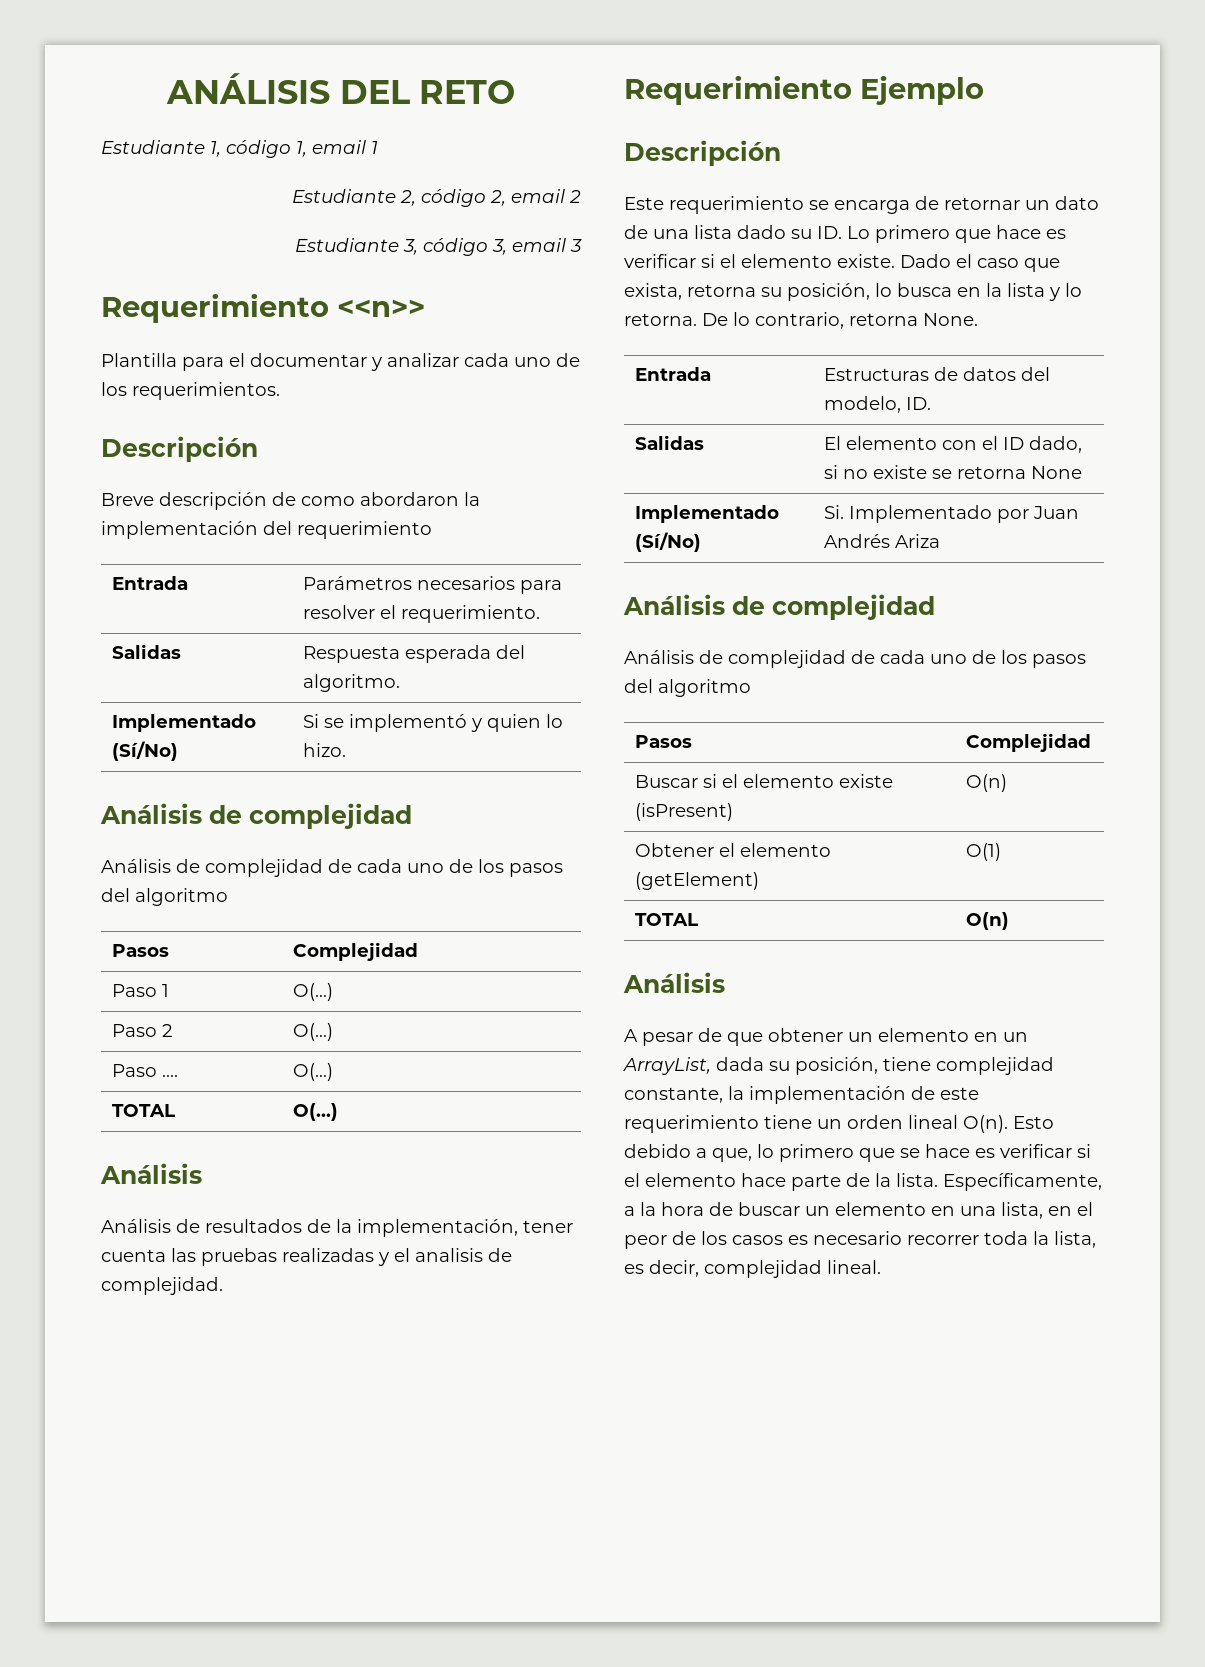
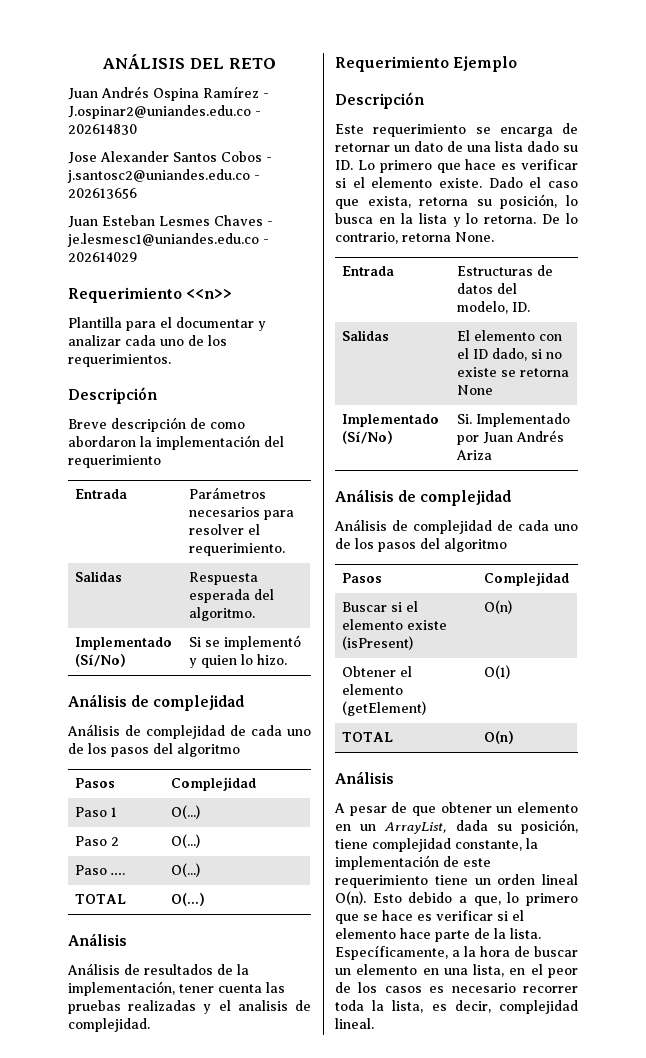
[101,140,378,158] [292,189,581,207] [295,238,582,256] Estudiante 1, código 1, email 1 // Estudiante 2, código 2, email 2 // Estudiante 3, código 3, email 3 -> [68,86,269,101] [68,105,261,119] [68,124,137,135] [68,151,272,164] [67,169,260,183] [68,188,137,199] [68,215,273,228] [67,233,269,247] [68,252,137,262] Juan Andrés Ospina Ramírez - J.ospinar2@uniandes.edu.co - 202614830 // Jose Alexander Santos Cobos - j.santosc2@uniandes.edu.co - 202613656 // Juan Esteban Lesmes Chaves - je.lesmesc1@uniandes.edu.co - 202614029

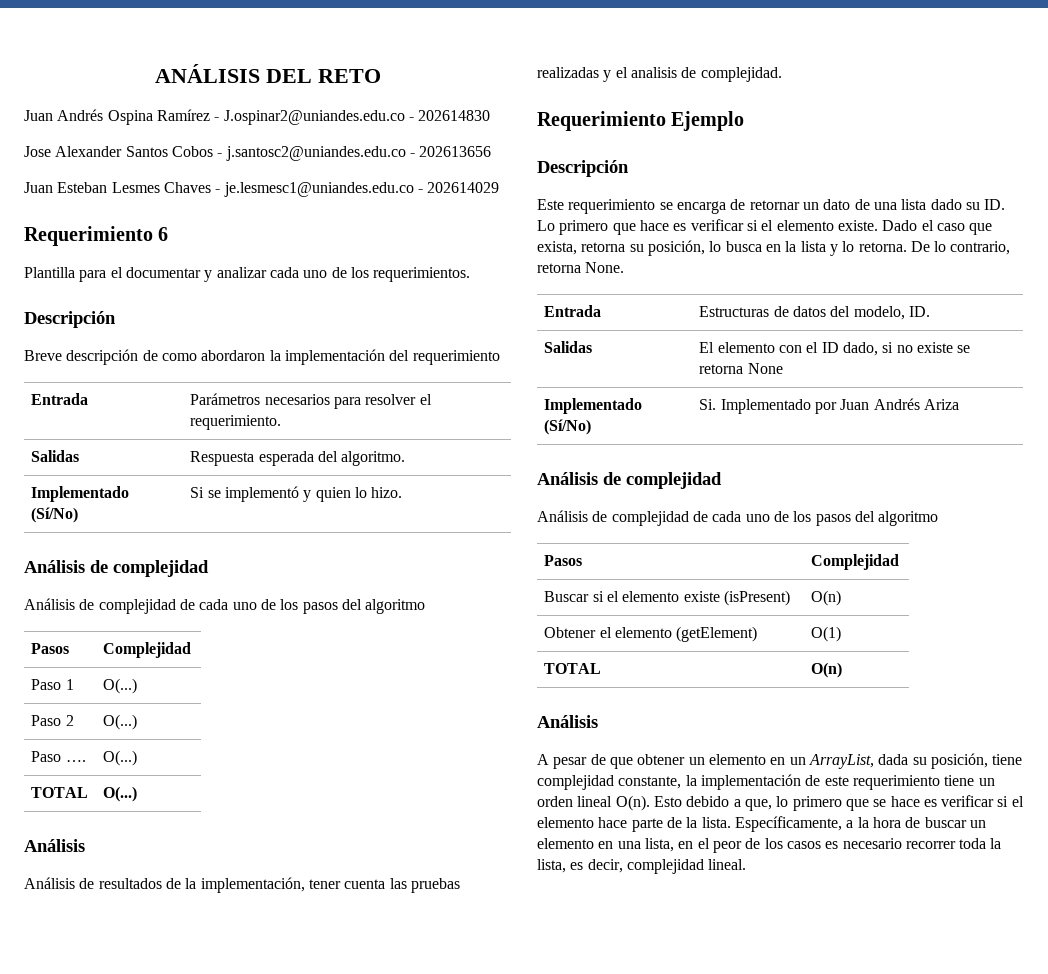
[186,289,233,299] <<n>> -> [158,227,169,241] 6

